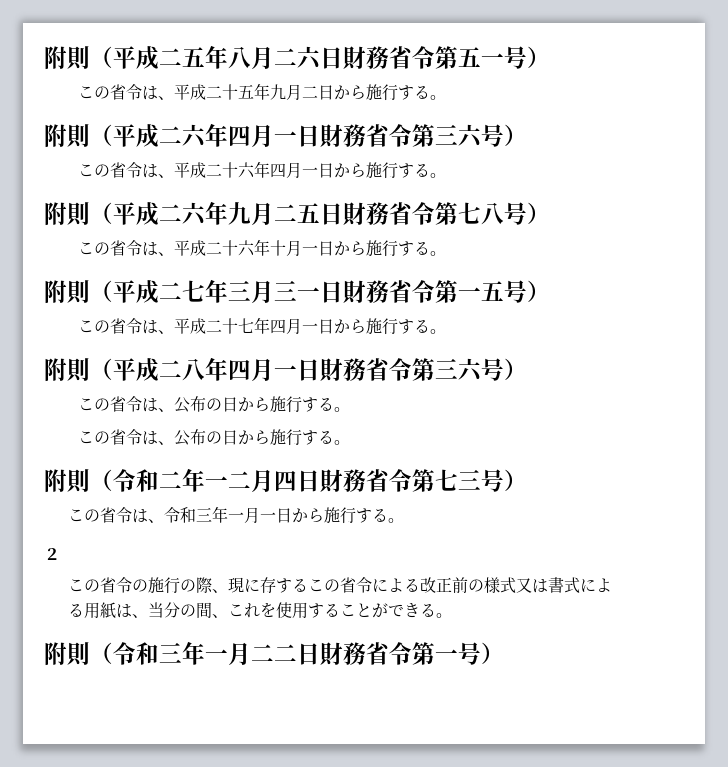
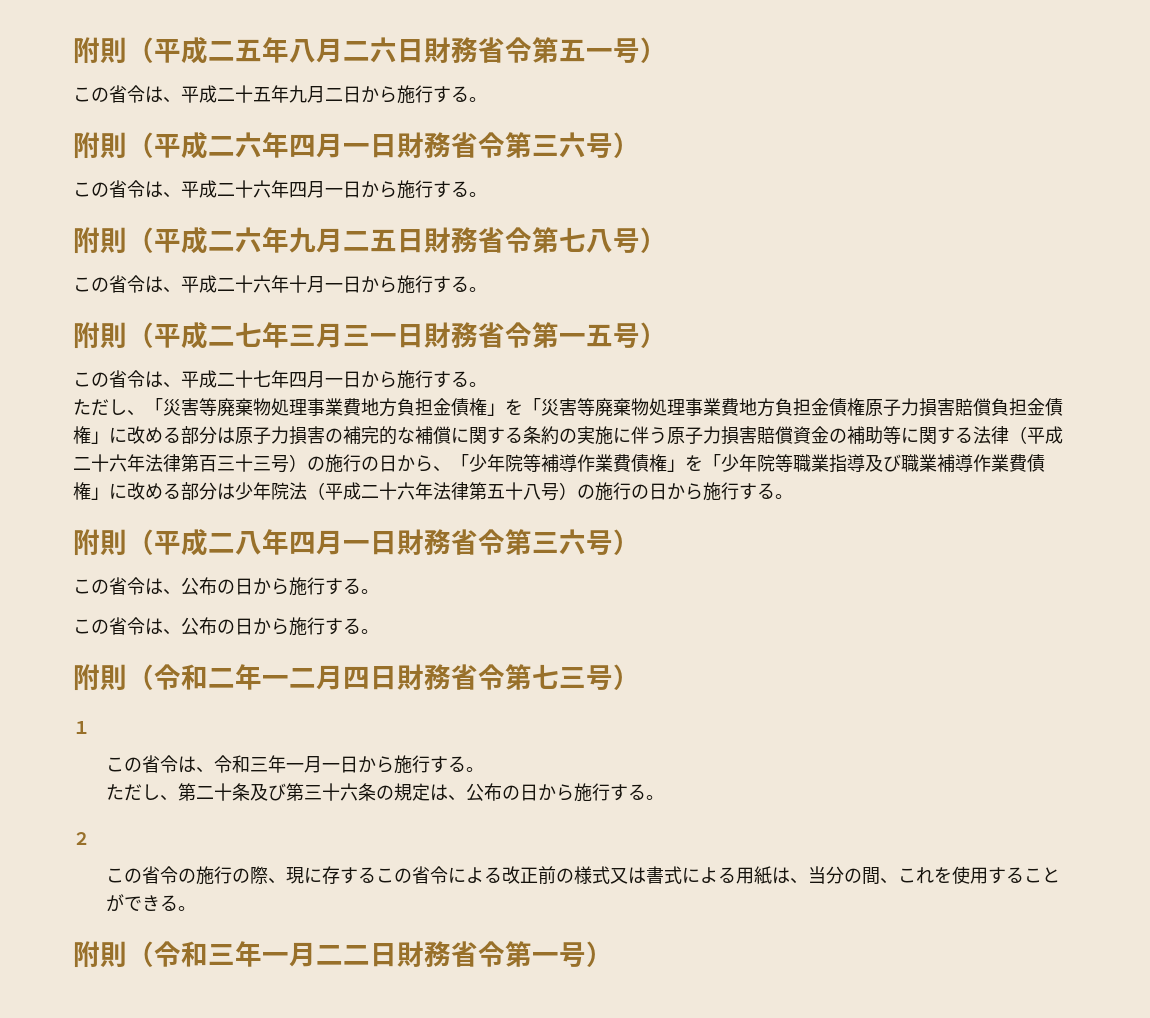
(446, 331) none -> [73,398,1063,417] [73,426,1063,445] [73,454,1045,473] [73,482,793,501] // ただし、「災害等廃棄物処理事業費地方負担金債権」を「災害等廃棄物処理事業費地方負担金債権原子力損害賠償負担金債権」に改める部分は原子力損害の補完的な補償に関する条約の実施に伴う原子力損害賠償資金の補助等に関する法律（平成二十六年法律第百三十三号）の施行の日から、「少年院等補導作業費債権」を「少年院等職業指導及び職業補導作業費債権」に改める部分は少年院法（平成二十六年法律第五十八号）の施行の日から施行する。
(527, 480) none -> [73,721,90,734] // １
(404, 520) none -> [105,783,664,802] // ただし、第二十条及び第三十六条の規定は、公布の日から施行する。

